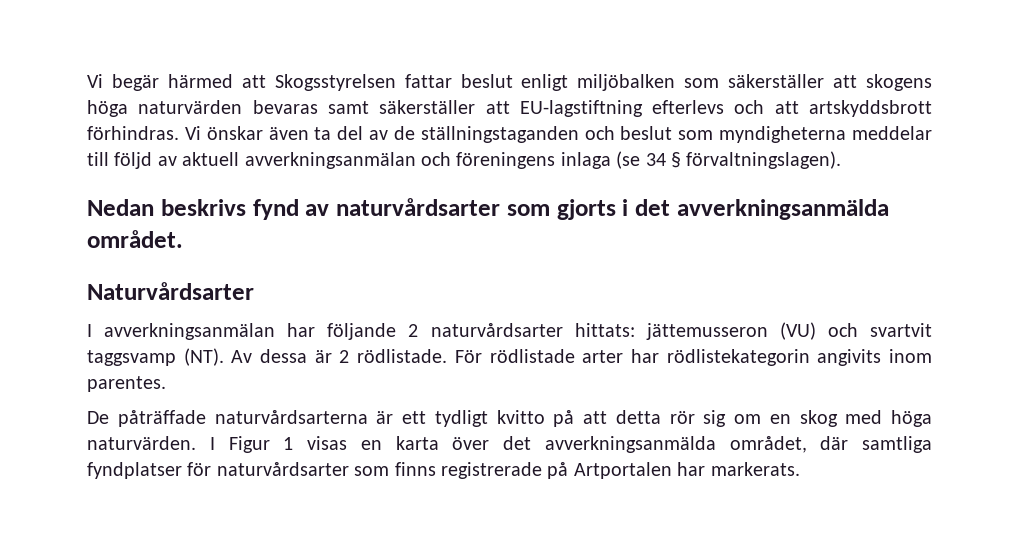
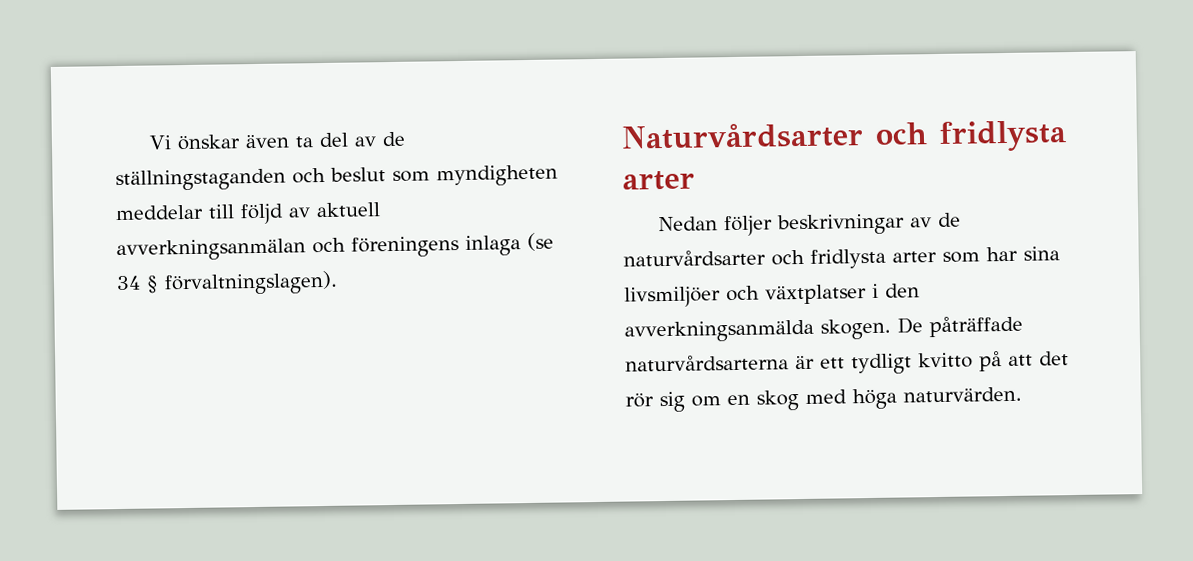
[87,74,932,91] [87,100,932,117] [87,126,201,140] Vi begär härmed att Skogsstyrelsen fattar beslut enligt miljöbalken som säkerställer att skogens höga naturvärden bevaras samt säkerställer att EU-lagstiftning efterlevs och att artskyddsbrott förhindras. Vi -> [148,135,172,150] Vi
[719,126,847,143] myndigheterna -> [436,164,558,187] myndigheten
[87,198,889,220] [87,230,183,248] [87,282,254,300] [87,322,933,340] [87,348,932,366] [87,376,166,392] Nedan beskrivs fynd av naturvårdsarter som gjorts i det avverkningsanmälda området. // Naturvårdsarter // I avverkningsanmälan har följande 2 naturvårdsarter hittats: jättemusseron (VU) och svartvit taggsvamp (NT). Av dessa är 2 rödlistade. För rödlistade arter har rödlistekategorin angivits inom parentes. // -> [621,120,1067,152] [622,170,695,191] [657,212,961,237] [623,246,1060,269] [624,283,920,308] [624,318,891,343] Naturvårdsarter och fridlysta arter // Nedan följer beskrivningar av de naturvårdsarter och fridlysta arter som har sina livsmiljöer och växtplatser i den avverkningsanmälda skogen.
[615,410,661,424] detta -> [1039,351,1069,366] det
[209,436,932,453] [87,462,800,479] I Figur 1 visas en karta över det avverkningsanmälda området, där samtliga fyndplatser för naturvårdsarter som finns registrerade på Artportalen har markerats. -> (1022, 394) none

